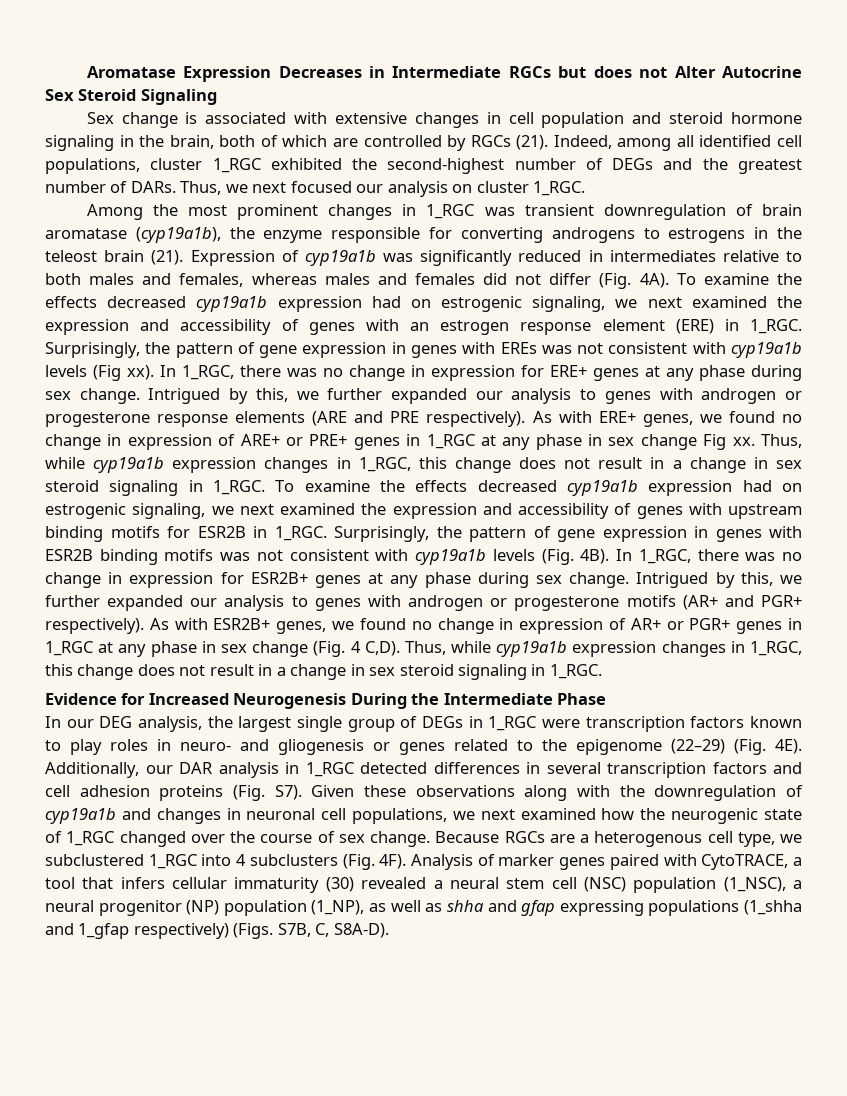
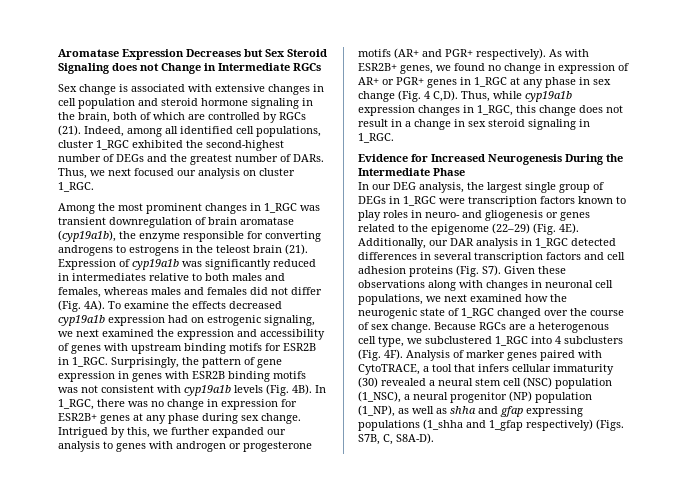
[369,66,803,78] [45,89,217,105] in Intermediate RGCs but does not Alter Autocrine Sex Steroid Signaling -> [244,49,327,57] [58,63,321,74] but Sex Steroid Signaling does not Change in Intermediate RGCs
[410,319,802,335] [45,342,803,358] [45,365,802,381] [45,388,802,404] [45,411,803,427] [45,434,803,450] [45,457,802,473] [45,480,803,496] [45,503,722,519] an estrogen response element (ERE) in 1_RGC. Surprisingly, the pattern of gene expression in genes with EREs was not consistent with cyp19a1b levels (Fig xx). In 1_RGC, there was no change in expression for ERE+ genes at any phase during sex change. Intrigued by this, we further expanded our analysis to genes with androgen or progesterone response elements (ARE and PRE respectively). As with ERE+ genes, we found no change in expression of ARE+ or PRE+ genes in 1_RGC at any phase in sex change Fig xx. Thus, while cyp19a1b expression changes in 1_RGC, this change does not result in a change in sex steroid signaling in 1_RGC. To examine the effects decreased cyp19a1b expression had on estrogenic signaling, we next examined the expression and accessibility of genes with -> (128, 347) none
[619,785,803,801] [45,808,151,824] the downregulation of cyp19a1b and -> (483, 284) none

